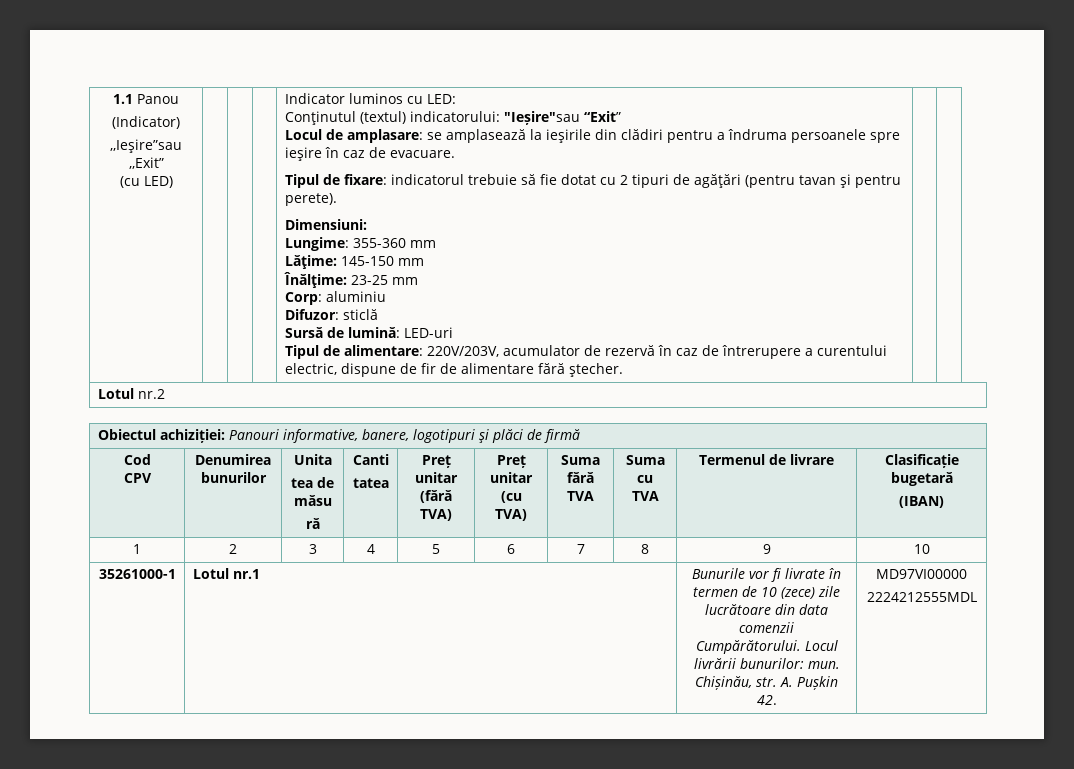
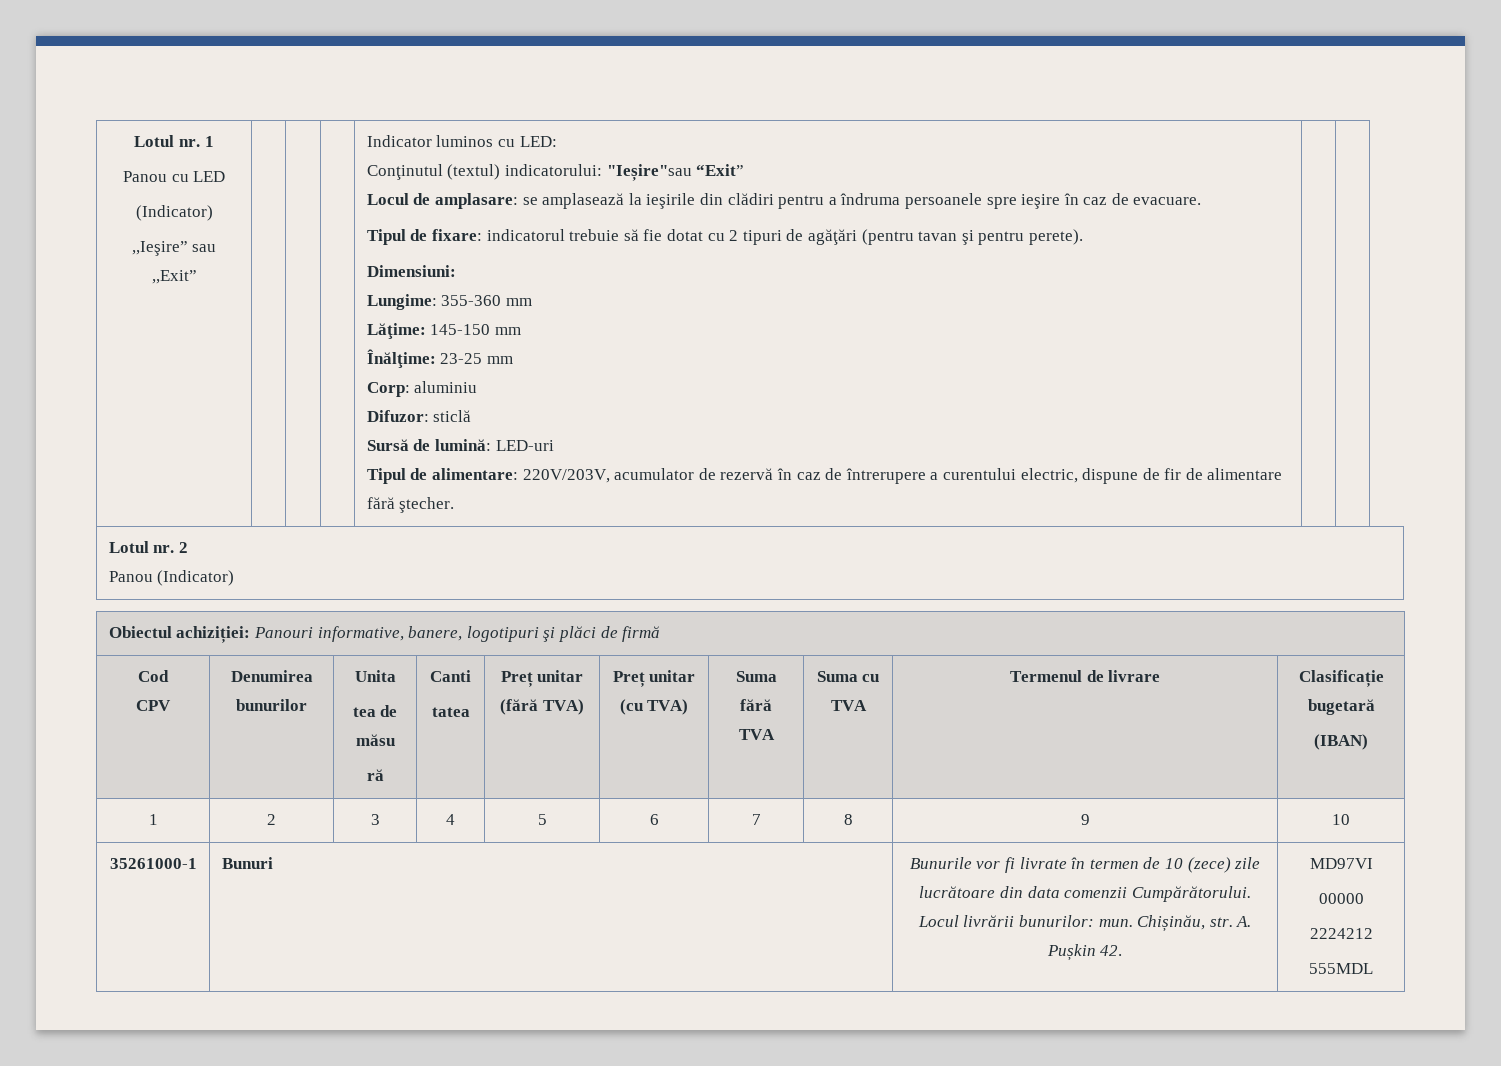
[113,94,179,104] [112,116,180,129] [110,139,182,153] 1.1 Panou // (Indicator) // ,,Ieşire”sau -> [134,135,214,147] [122,171,226,182] [135,205,213,221] [131,241,217,256] Lotul nr. 1 // Panou cu LED // (Indicator) // ,,Ieşire” sau
[119,176,173,188] // (cu LED) -> (197, 277) none
[137,389,165,399] nr.2 -> [153,542,189,553] [108,570,235,586] nr. 2 // Panou (Indicator)
[192,568,260,579] Lotul nr.1 -> [221,857,273,869] Bunuri
[875,569,967,579] [866,592,977,602] MD97VI00000 // 2224212555MDL -> [1309,858,1373,869] [1318,893,1364,904] [1309,928,1373,939] [1309,963,1373,974] MD97VI // 00000 // 2224212 // 555MDL

